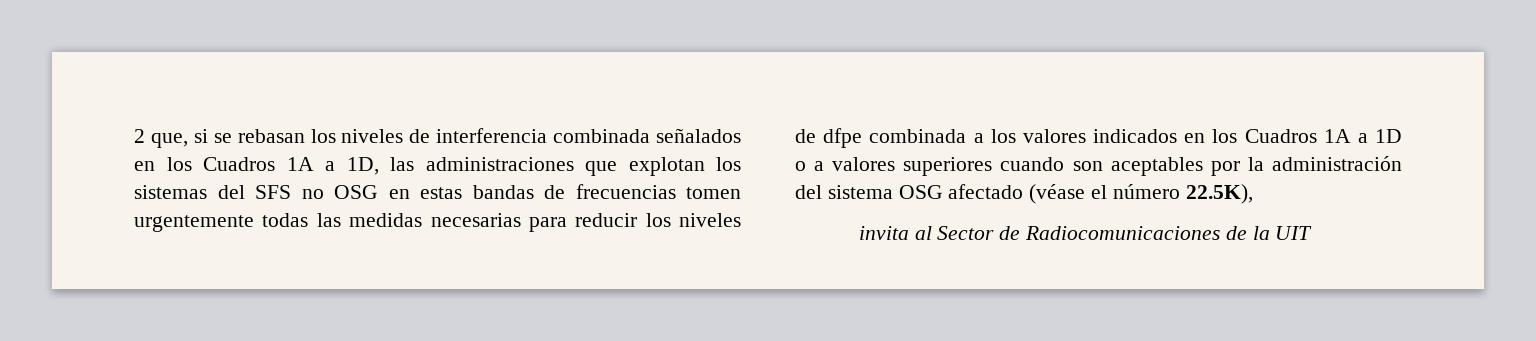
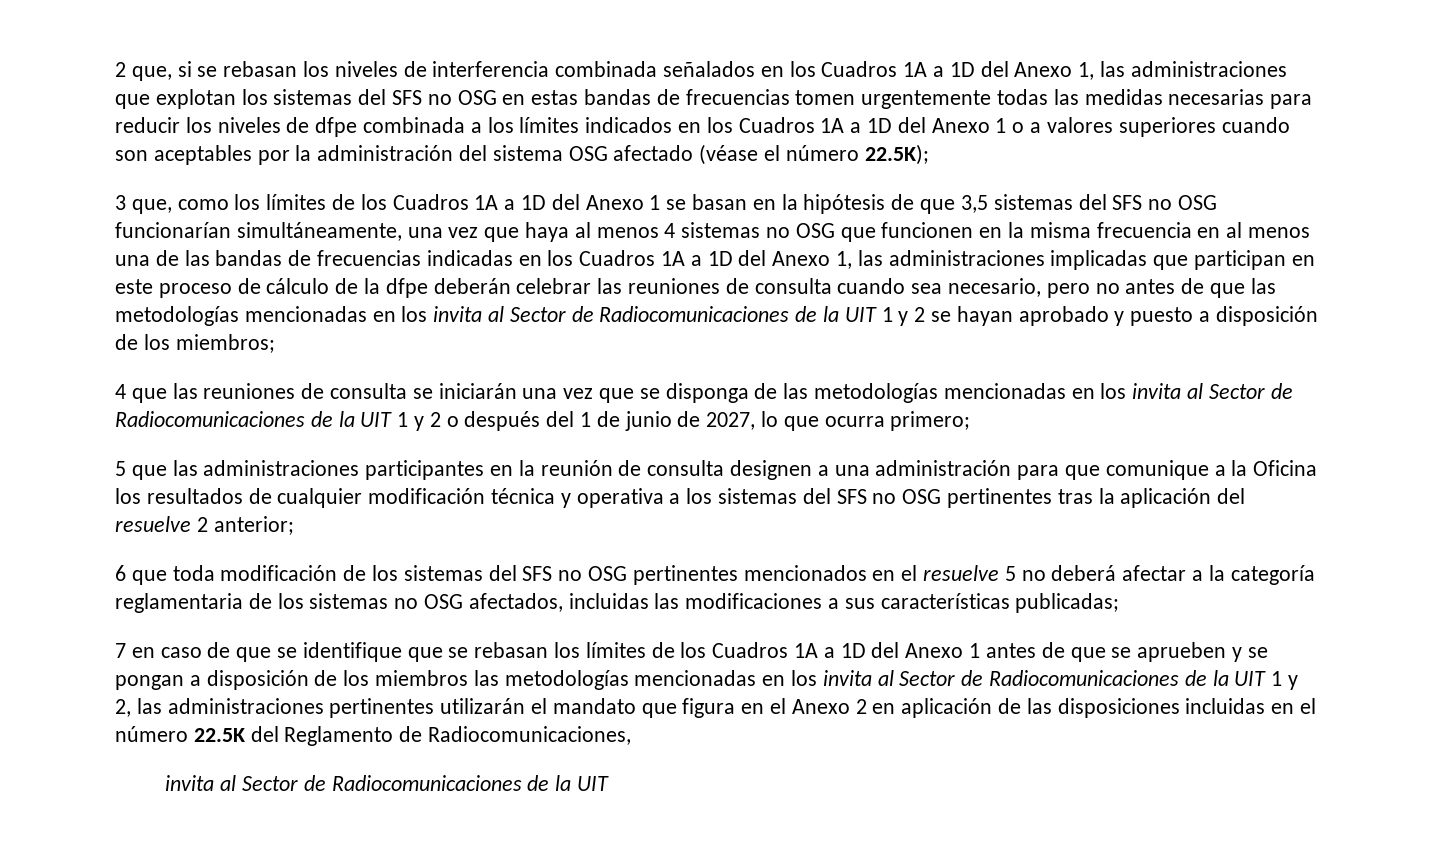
[346,157,379,175] 1D, -> [949,61,1095,80] 1D del Anexo 1,
[1022,129,1086,143] valores -> [519,117,580,133] límites
(1402, 136) none -> [897,117,1007,133] del Anexo 1
[1185,184,1253,204] 22.5K), -> [864,144,929,165] [115,194,1217,214] [115,222,1311,242] [115,250,1315,270] [115,278,1276,298] [115,306,1318,326] [115,334,275,353] [115,383,1293,403] [115,411,971,431] [115,460,1318,480] [115,488,1246,508] [115,516,294,535] [115,565,1315,585] [115,593,1120,613] [115,642,1268,662] [115,670,1299,690] [115,698,1317,718] [115,726,632,746] 22.5K); // 3 que, como los límites de los Cuadros 1A a 1D del Anexo 1 se basan en la hipótesis de que 3,5 sistemas del SFS no OSG funcionarían simultáneamente, una vez que haya al menos 4 sistemas no OSG que funcionen en la misma frecuencia en al menos una de las bandas de frecuencias indicadas en los Cuadros 1A a 1D del Anexo 1, las administraciones implicadas que participan en este proceso de cálculo de la dfpe deberán celebrar las reuniones de consulta cuando sea necesario, pero no antes de que las metodologías mencionadas en los invita al Sector de Radiocomunicaciones de la UIT 1 y 2 se hayan aprobado y puesto a disposición de los miembros; // 4 que las reuniones de consulta se iniciarán una vez que se disponga de las metodologías mencionadas en los invita al Sector de Radiocomunicaciones de la UIT 1 y 2 o después del 1 de junio de 2027, lo que ocurra primero; // 5 que las administraciones participantes en la reunión de consulta designen a una administración para que comunique a la Oficina los resultados de cualquier modificación técnica y operativa a los sistemas del SFS no OSG pertinentes tras la aplicación del resuelve 2 anterior; // 6 que toda modificación de los sistemas del SFS no OSG pertinentes mencionados en el resuelve 5 no deberá afectar a la categoría reglamentaria de los sistemas no OSG afectados, incluidas las modificaciones a sus características publicadas; // 7 en caso de que se identifique que se rebasan los límites de los Cuadros 1A a 1D del Anexo 1 antes de que se aprueben y se pongan a disposición de los miembros las metodologías mencionadas en los invita al Sector de Radiocomunicaciones de la UIT 1 y 2, las administraciones pertinentes utilizarán el mandato que figura en el Anexo 2 en aplicación de las disposiciones incluidas en el número 22.5K del Reglamento de Radiocomunicaciones,

